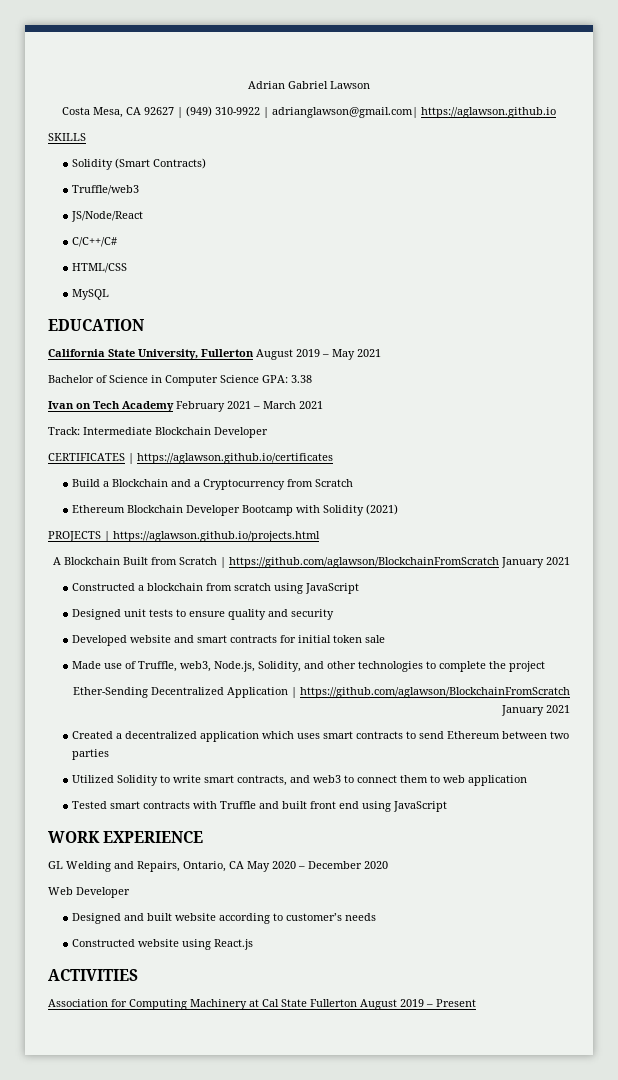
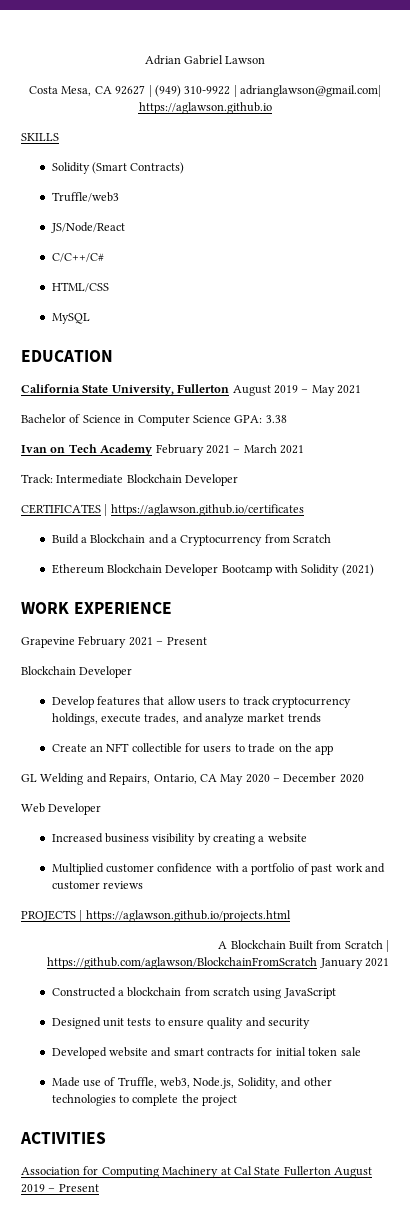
(399, 509) none -> [21,602,172,614] [21,636,207,648] [21,666,133,678] [51,696,352,708] [51,713,321,725] [51,743,334,755] [21,773,364,785] [21,803,102,815] [51,833,307,845] [51,863,385,875] [51,881,143,890] // WORK EXPERIENCE // Grapevine February 2021 – Present // Blockchain Developer // Develop features that allow users to track cryptocurrency holdings, execute trades, and analyze market trends // Create an NFT collectible for users to trade on the app // GL Welding and Repairs, Ontario, CA May 2020 – December 2020 // Web Developer // Increased business visibility by creating a website // Multiplied customer confidence with a portfolio of past work and customer reviews
[73,687,570,698] [501,705,570,716] [72,731,570,742] [72,749,110,760] [72,775,528,786] [72,801,448,812] [48,831,204,843] [48,861,388,872] [48,887,130,898] [72,913,377,924] [72,939,254,950] // Ether-Sending Decentralized Application | https://github.com/aglawson/BlockchainFromScratch January 2021 // Created a decentralized application which uses smart contracts to send Ethereum between two parties // Utilized Solidity to write smart contracts, and web3 to connect them to web application // Tested smart contracts with Truffle and built front end using JavaScript // WORK EXPERIENCE // GL Welding and Repairs, Ontario, CA May 2020 – December 2020 // Web Developer // Designed and built website according to customer’s needs // Constructed website using React.js -> (238, 1100) none

